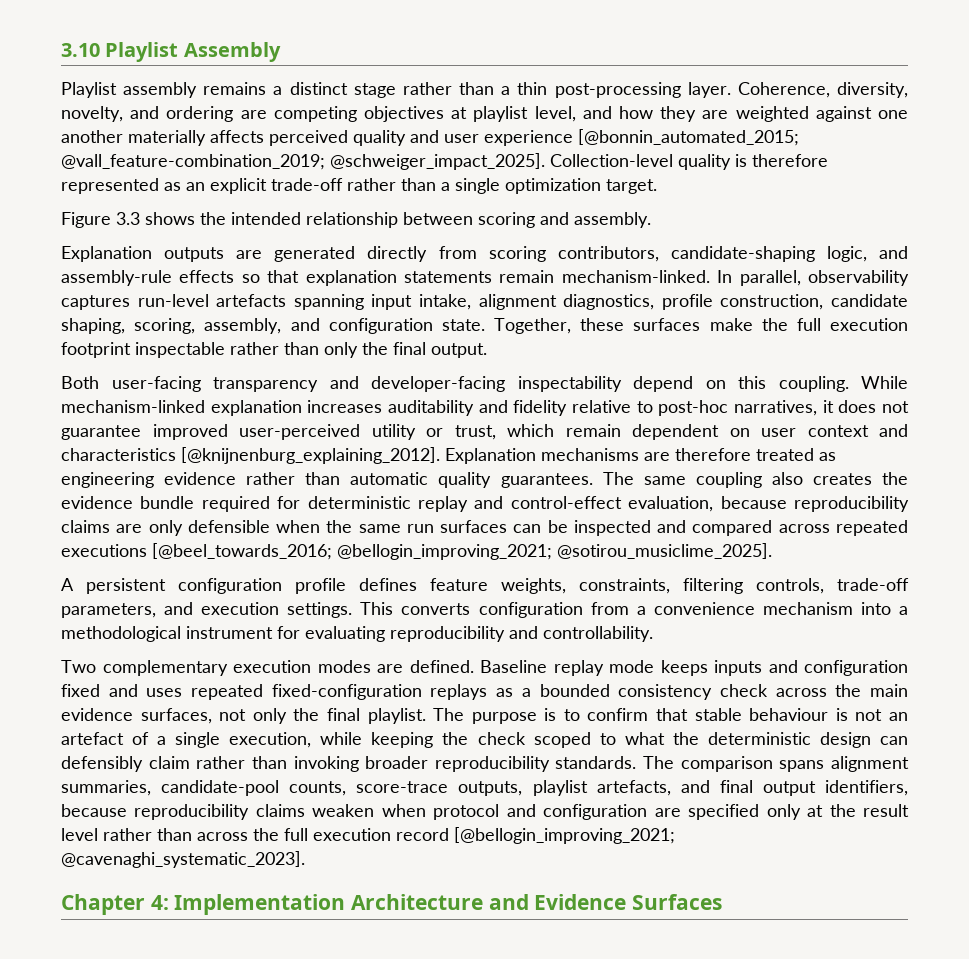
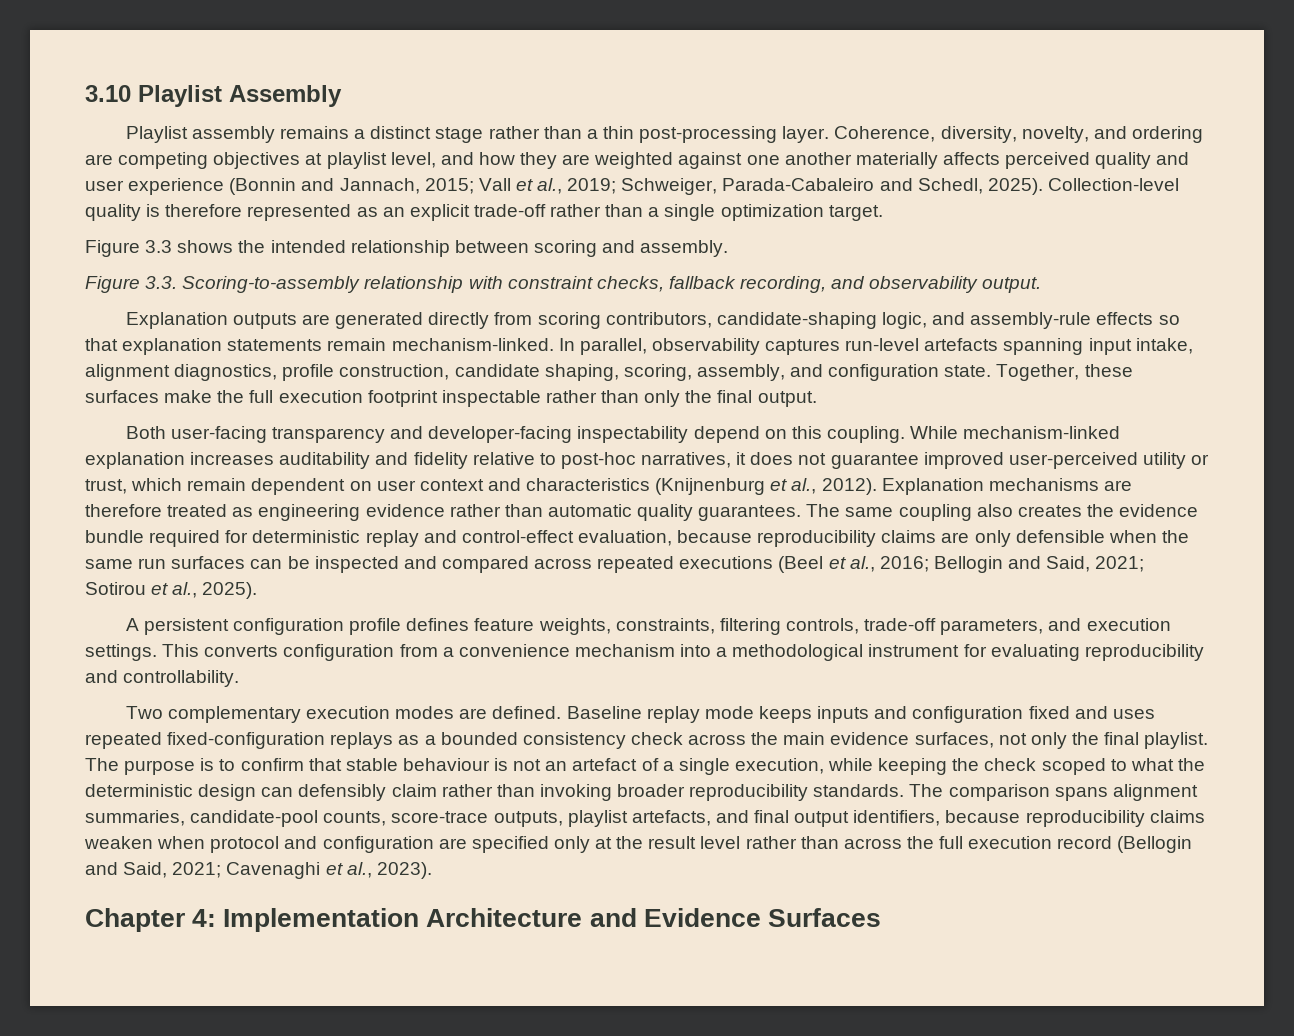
[578,129,799,146] [61,153,545,170] [@bonnin_automated_2015; @vall_feature-combination_2019; @schweiger_impact_2025]. -> [229,178,1043,195] (Bonnin and Jannach, 2015; Vall et al., 2019; Schweiger, Parada-Cabaleiro and Schedl, 2025).
(651, 220) none -> [85,276,1042,293] // Figure 3.3. Scoring-to-assembly relationship with constraint checks, fallback recording, and observability output.
[181,447,440,464] [@knijnenburg_explaining_2012]. -> [655,478,877,495] (Knijnenburg et al., 2012).
[152,543,772,560] [@beel_towards_2016; @bellogin_improving_2021; @sotirou_musiclime_2025]. -> [778,556,1145,573] [85,582,258,599] (Beel et al., 2016; Bellogin and Said, 2021; Sotirou et al., 2025).
[454,827,675,844] [61,851,305,868] [@bellogin_improving_2021; @cavenaghi_systematic_2023]. -> [1117,836,1193,853] [85,862,432,879] (Bellogin and Said, 2021; Cavenaghi et al., 2023).

